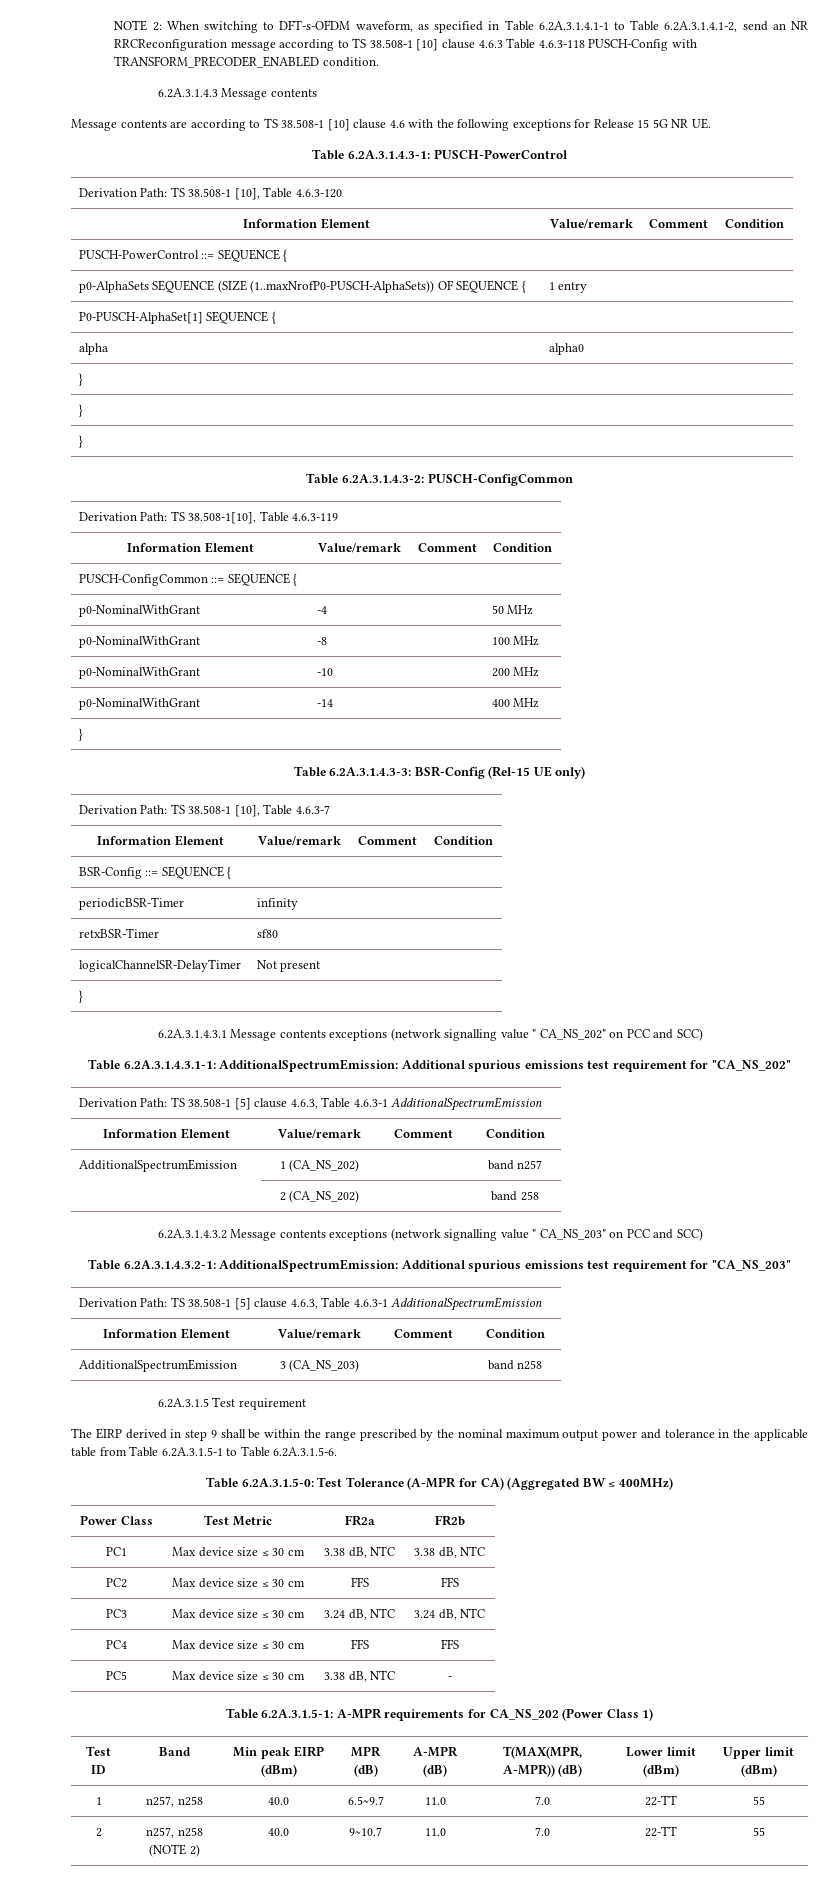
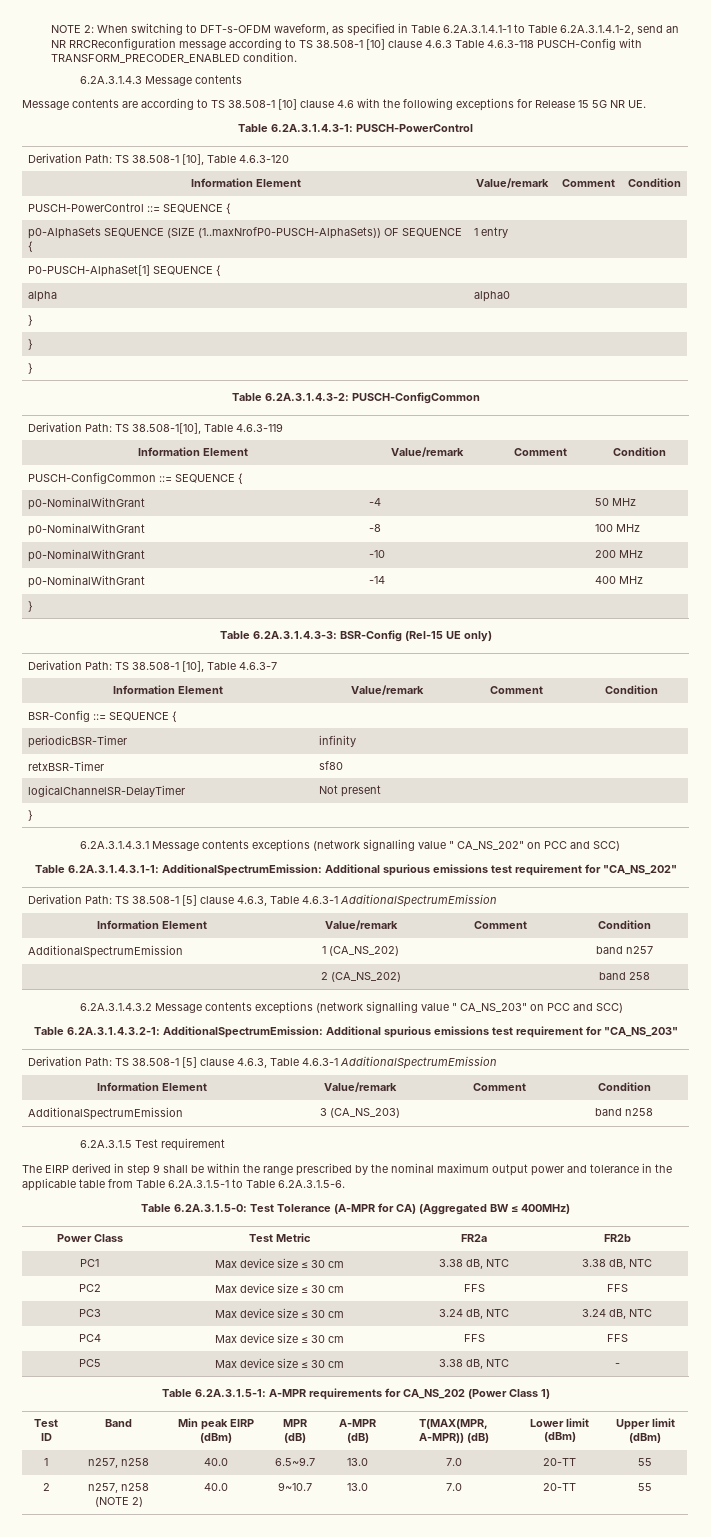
[424,1797,446,1805] [535,1796,550,1805] [645,1795,677,1806] 11.0 | 7.0 | 22-TT -> [347,1458,368,1466] [445,1458,462,1466] [543,1458,576,1466] 13.0 | 7.0 | 20-TT
[424,1828,446,1836] [535,1827,550,1836] [645,1826,677,1837] 11.0 | 7.0 | 22-TT -> [347,1483,368,1491] [445,1483,462,1491] [543,1483,576,1491] 13.0 | 7.0 | 20-TT

